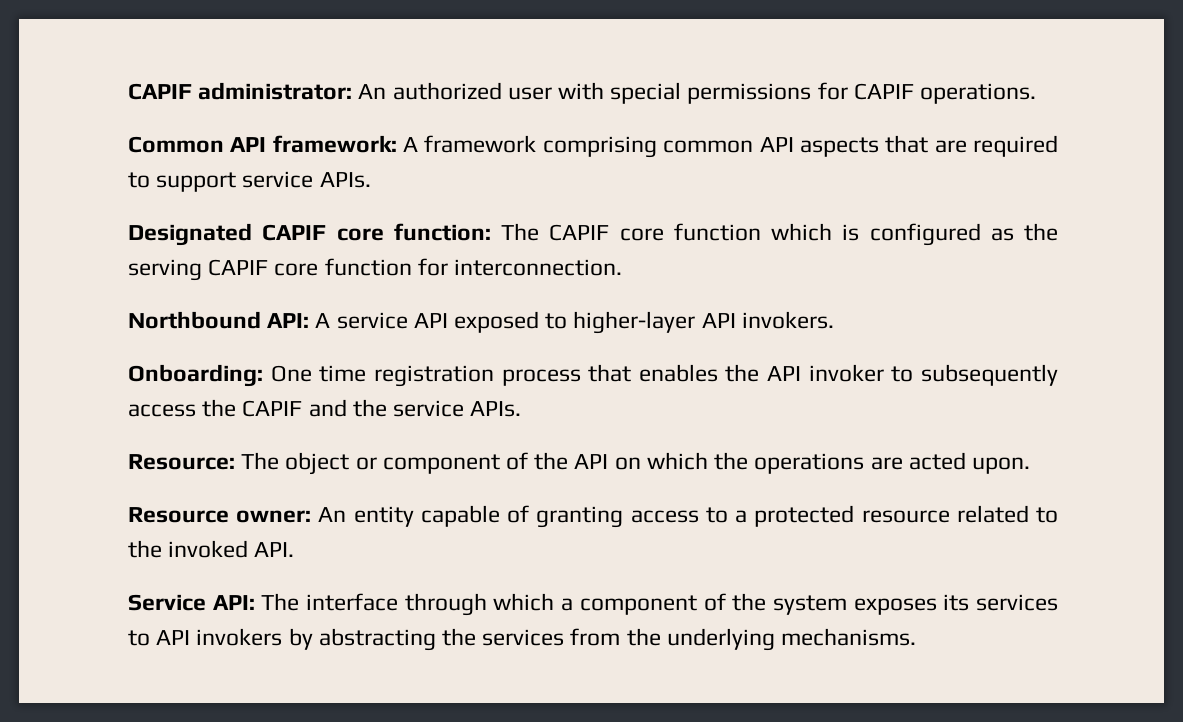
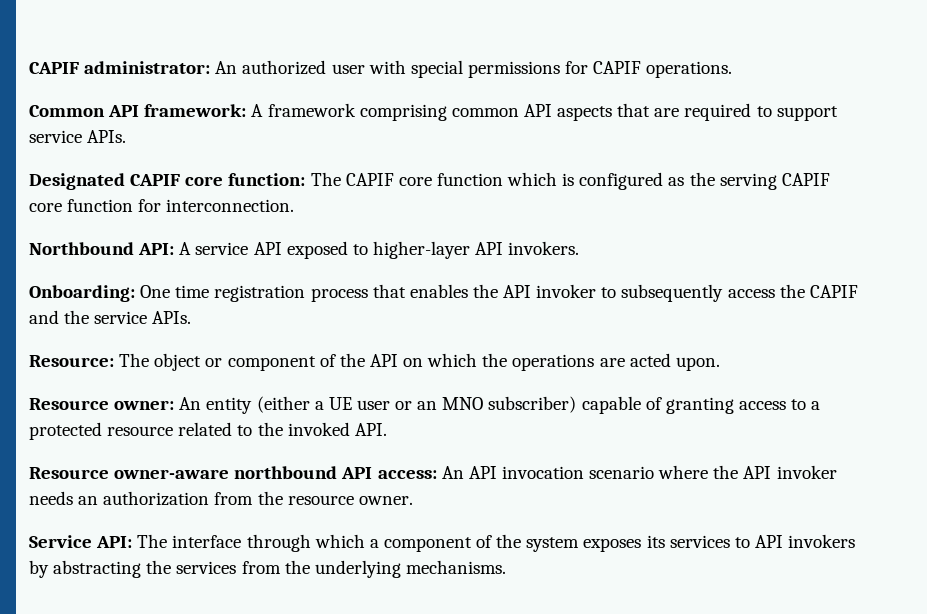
(414, 516) none -> [256,396,577,413] (either a UE user or an MNO subscriber)
(295, 549) none -> [29,465,837,479] [29,491,413,506] // Resource owner-aware northbound API access: An API invocation scenario where the API invoker needs an authorization from the resource owner.

